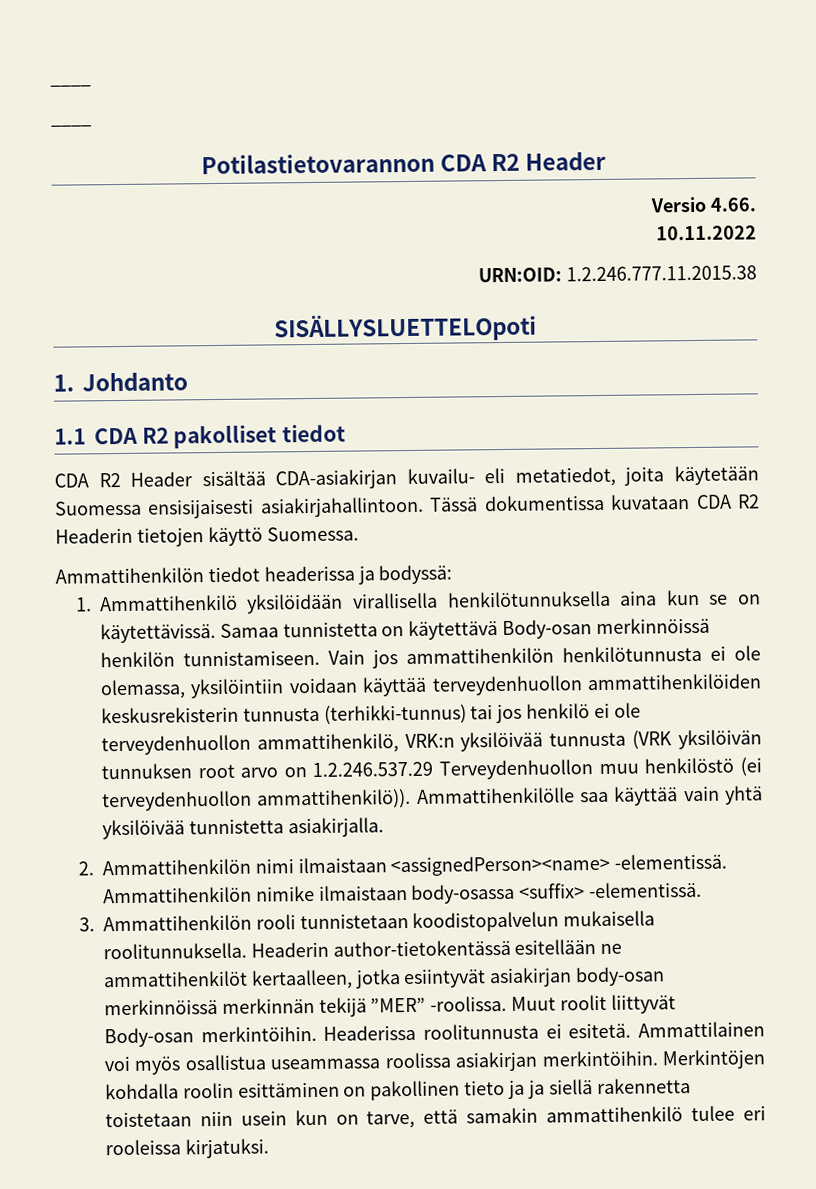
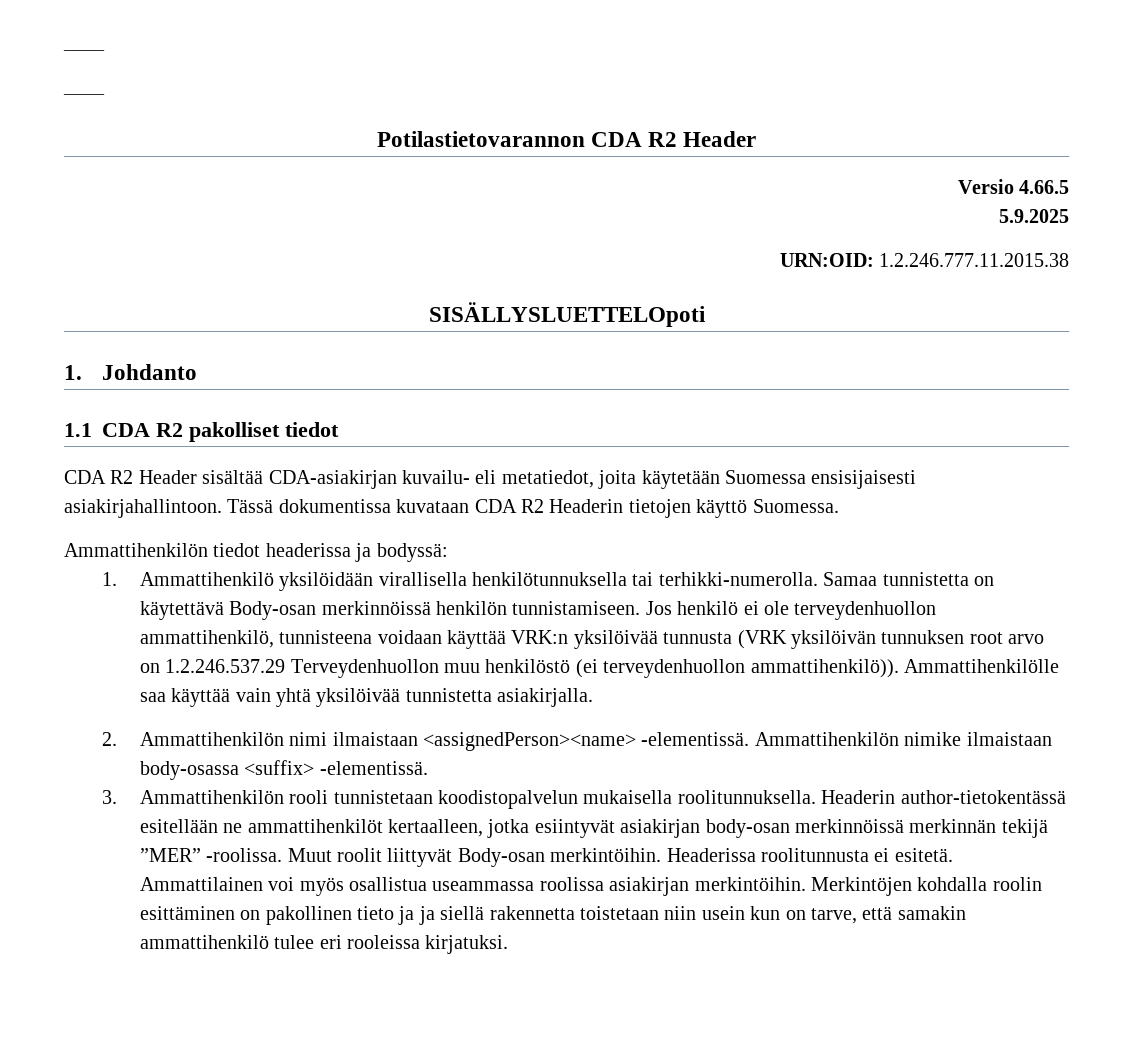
[710,197,757,212] [656,225,757,241] 4.66. // 10.11.2022 -> [1019,180,1069,194] [999,209,1069,223] 4.66.5 // 5.9.2025
[619,589,762,606] [99,623,216,644] aina kun se on käytettävissä. -> [632,572,818,586] tai terhikki-numerolla.
[327,645,762,669] [99,673,762,700] [100,703,523,725] Vain jos ammattihenkilön henkilötunnusta ei ole olemassa, yksilöintiin voidaan käyttää terveydenhuollon ammattihenkilöiden keskusrekisterin tunnusta (terhikki-tunnus) tai jos -> [645,601,672,615] Jos
(399, 743) none -> [279,630,506,649] tunnisteena voidaan käyttää

